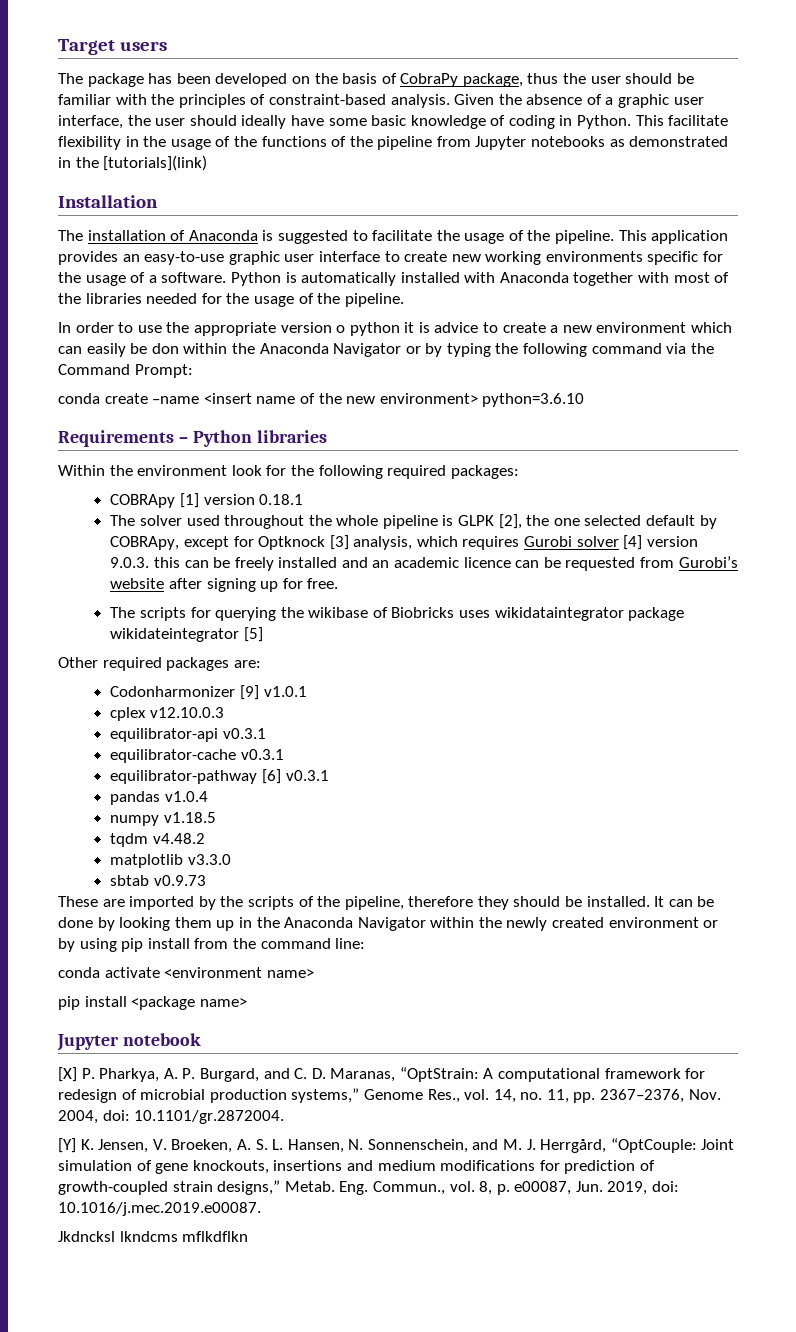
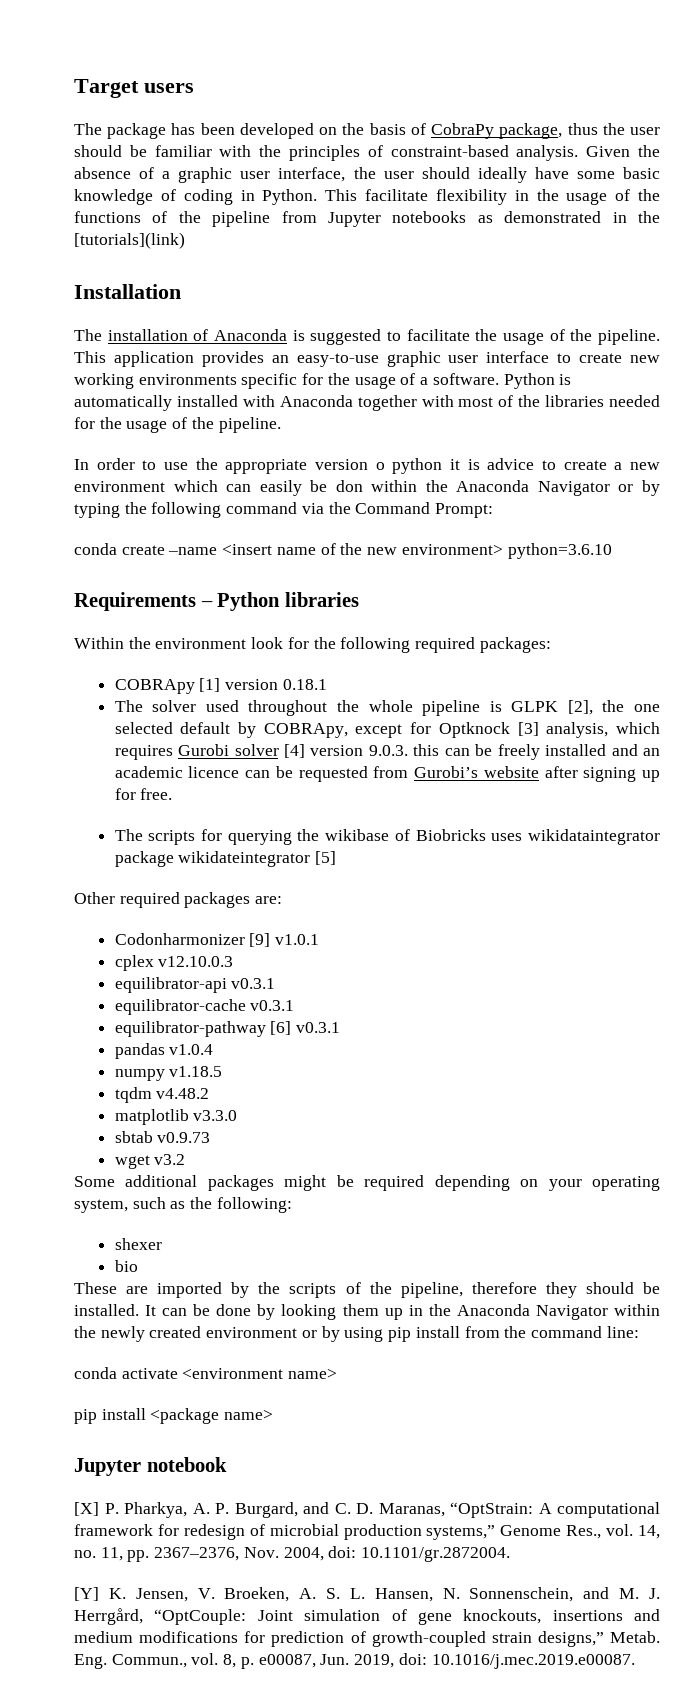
(206, 880) none -> [114,1154,186,1169] [74,1175,660,1191] [74,1197,292,1213] [114,1238,162,1250] [114,1260,138,1272] // wget v3.2 // Some additional packages might be required depending on your operating system, such as the following: // shexer // bio
[58,1231,249,1242] // Jkdncksl lkndcms mflkdflkn -> (635, 1661) none

